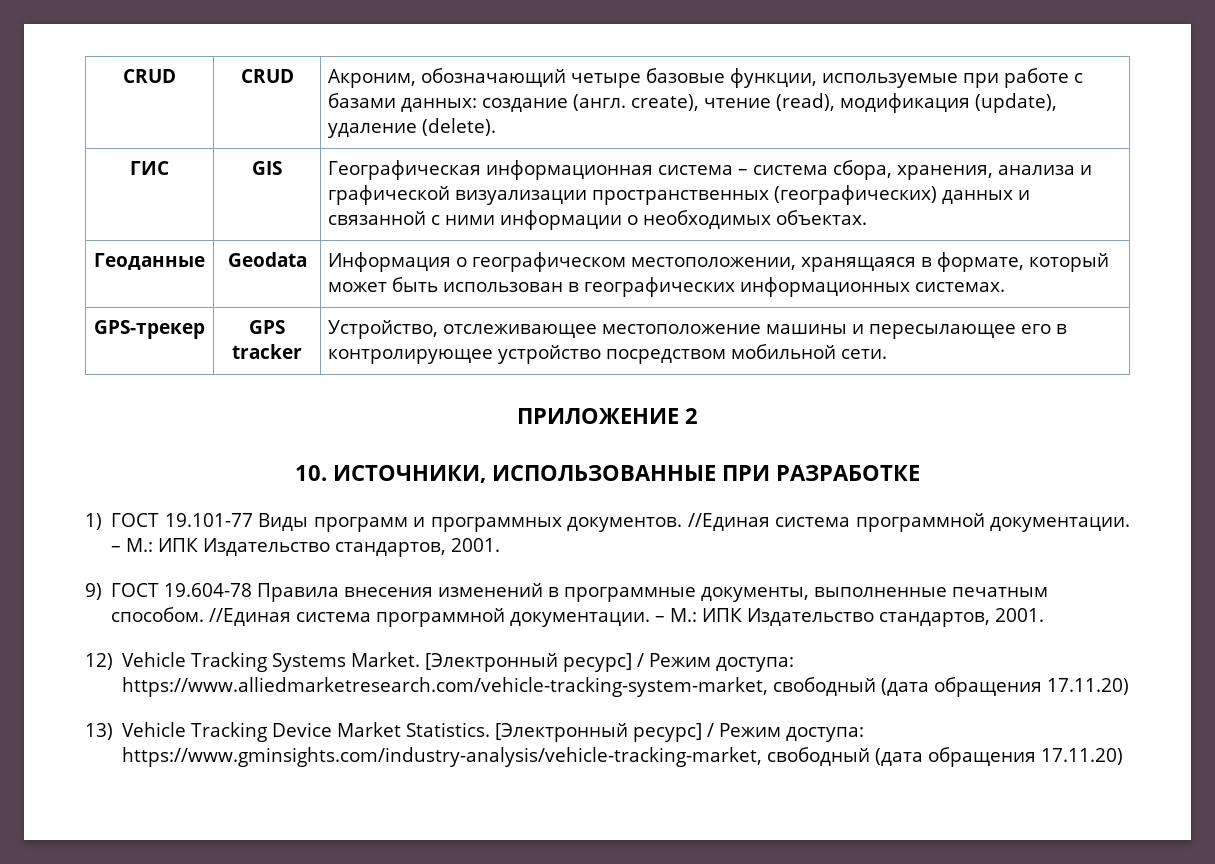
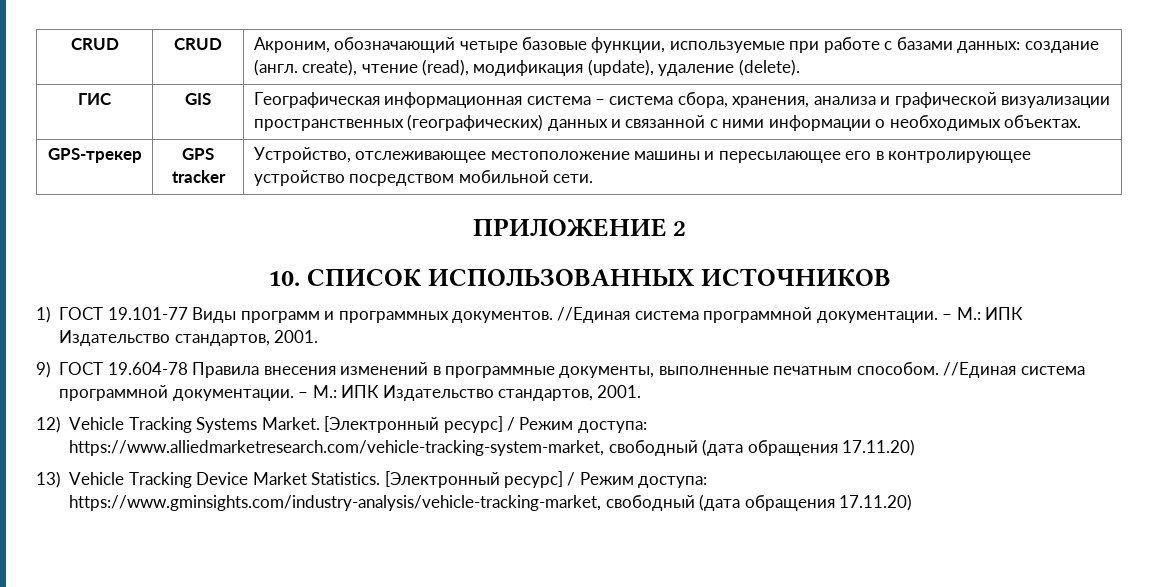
[94,253,205,270] [227,252,307,267] [328,252,1110,272] [328,277,1006,297] // Геоданные | Geodata | Информация о географическом местоположении, хранящаяся в формате, который может быть использован в географических информационных системах. -> (1082, 121) none
[333,465,920,483] ИСТОЧНИКИ, ИСПОЛЬЗОВАННЫЕ ПРИ РАЗРАБОТКЕ -> [307,268,891,287] СПИСОК ИСПОЛЬЗОВАННЫХ ИСТОЧНИКОВ

